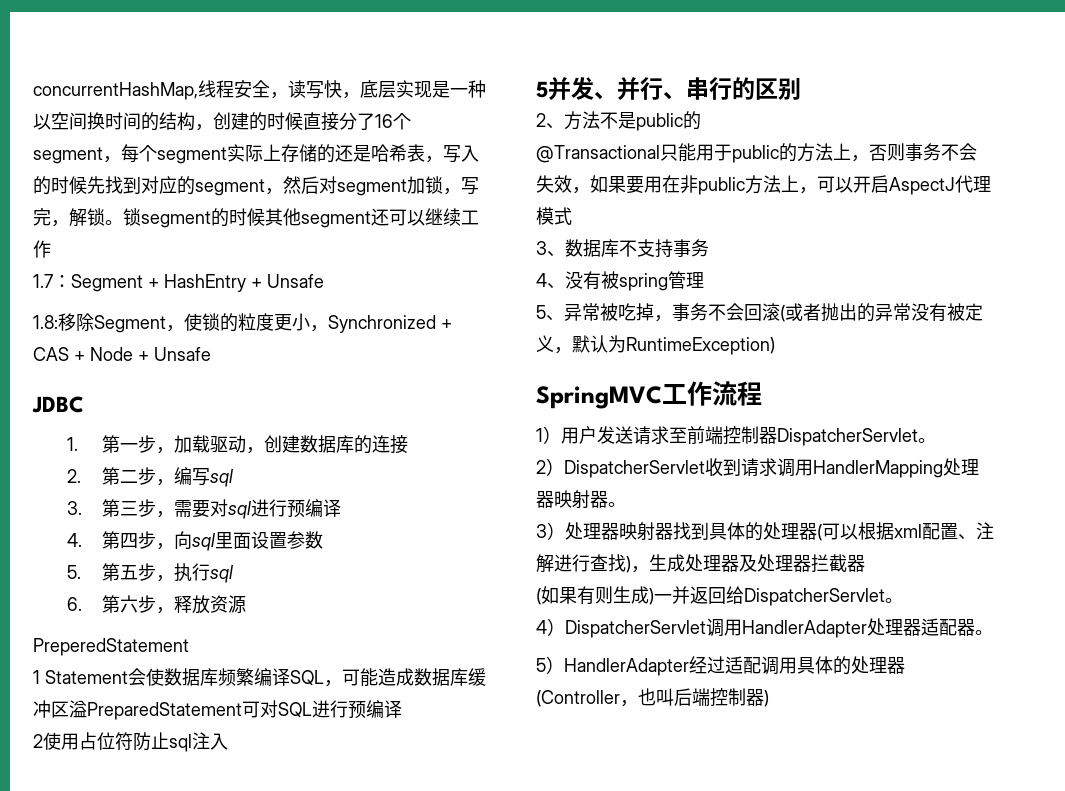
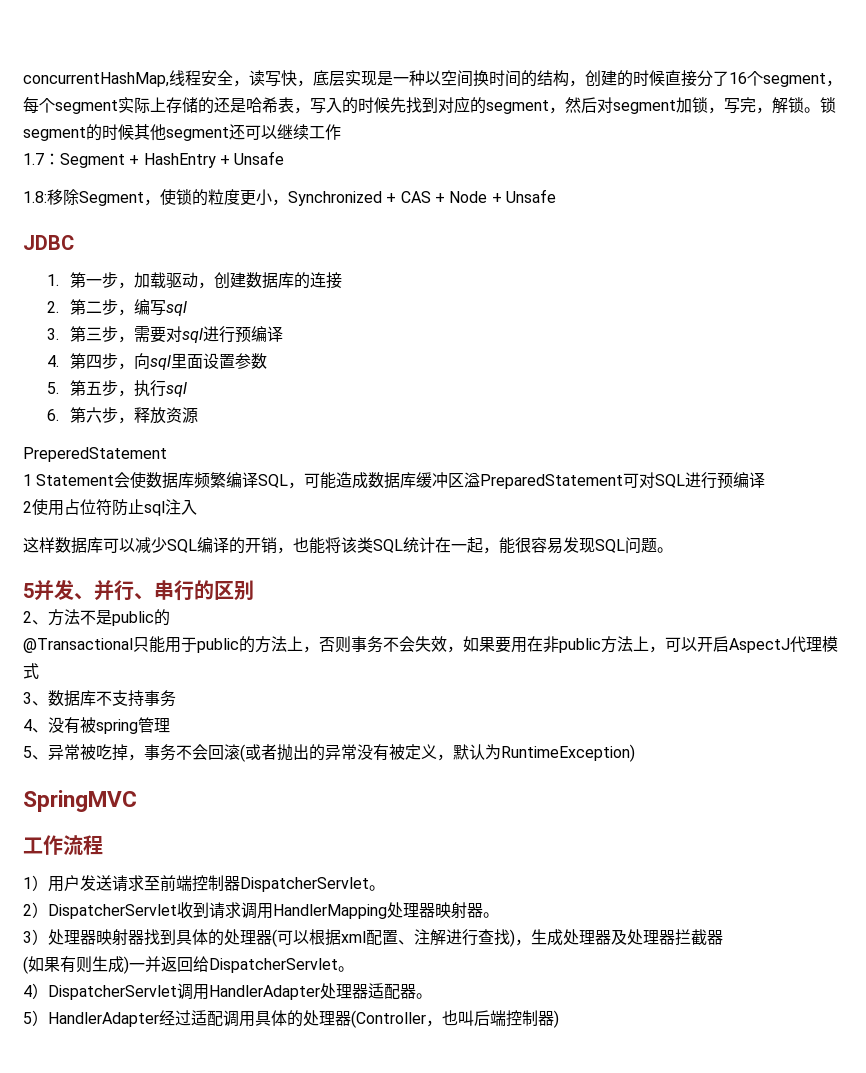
(228, 741) none -> [23,537,673,554] // 这样数据库可以减少SQL编译的开销，也能将该类SQL统计在一起，能很容易发现SQL问题。
(662, 397) none -> (137, 801) //

